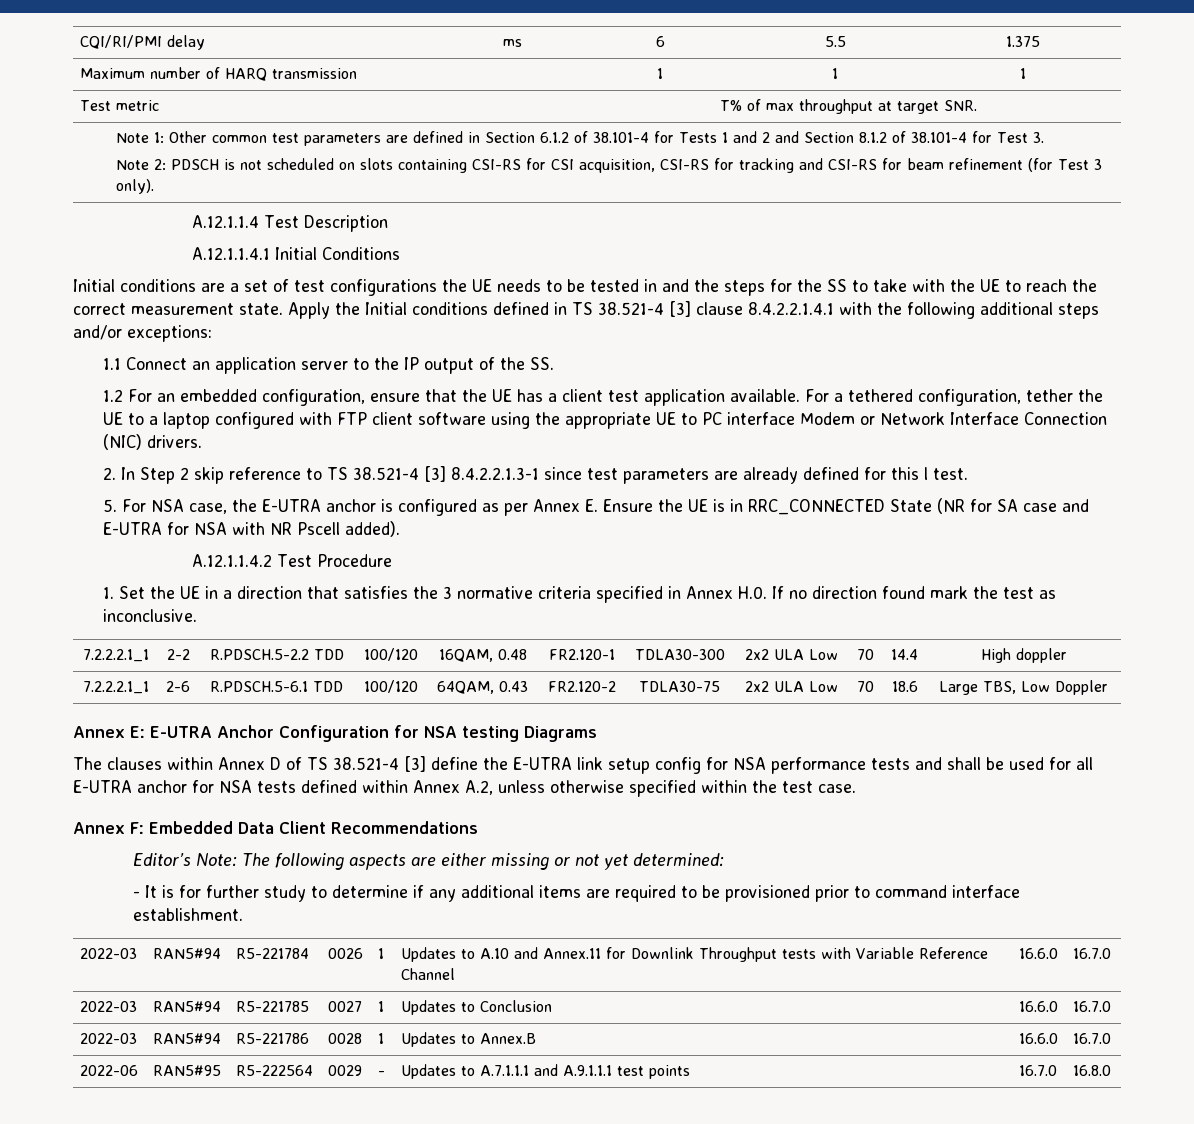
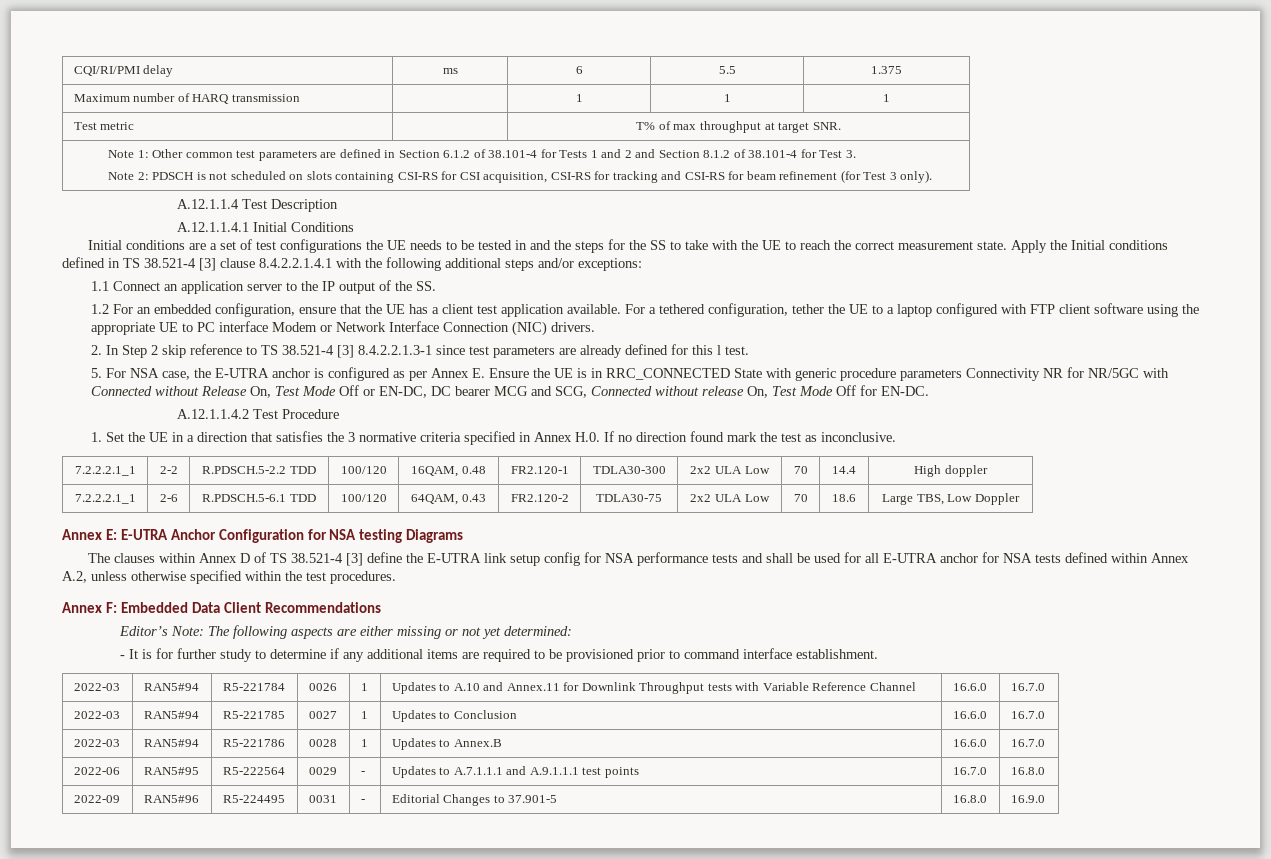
[936,498,1089,514] [102,521,400,537] (NR for SA case and E-UTRA for NSA with NR Pscell added). -> [765,367,1169,381] [90,385,929,398] with generic procedure parameters Connectivity NR for NR/5GC with Connected without Release On, Test Mode Off or EN-DC, DC bearer MCG and SCG, Connected without release On, Test Mode Off for EN-DC.
[818,784,856,793] case. -> [330,571,396,584] procedures.
(1112, 1070) none -> [73,795,120,803] [143,795,199,803] [222,795,285,803] [308,795,337,803] [360,799,365,803] [391,794,558,806] [952,795,987,803] [1010,795,1045,803] // 2022-09 | RAN5#96 | R5-224495 | 0031 | - | Editorial Changes to 37.901-5 | 16.8.0 | 16.9.0

